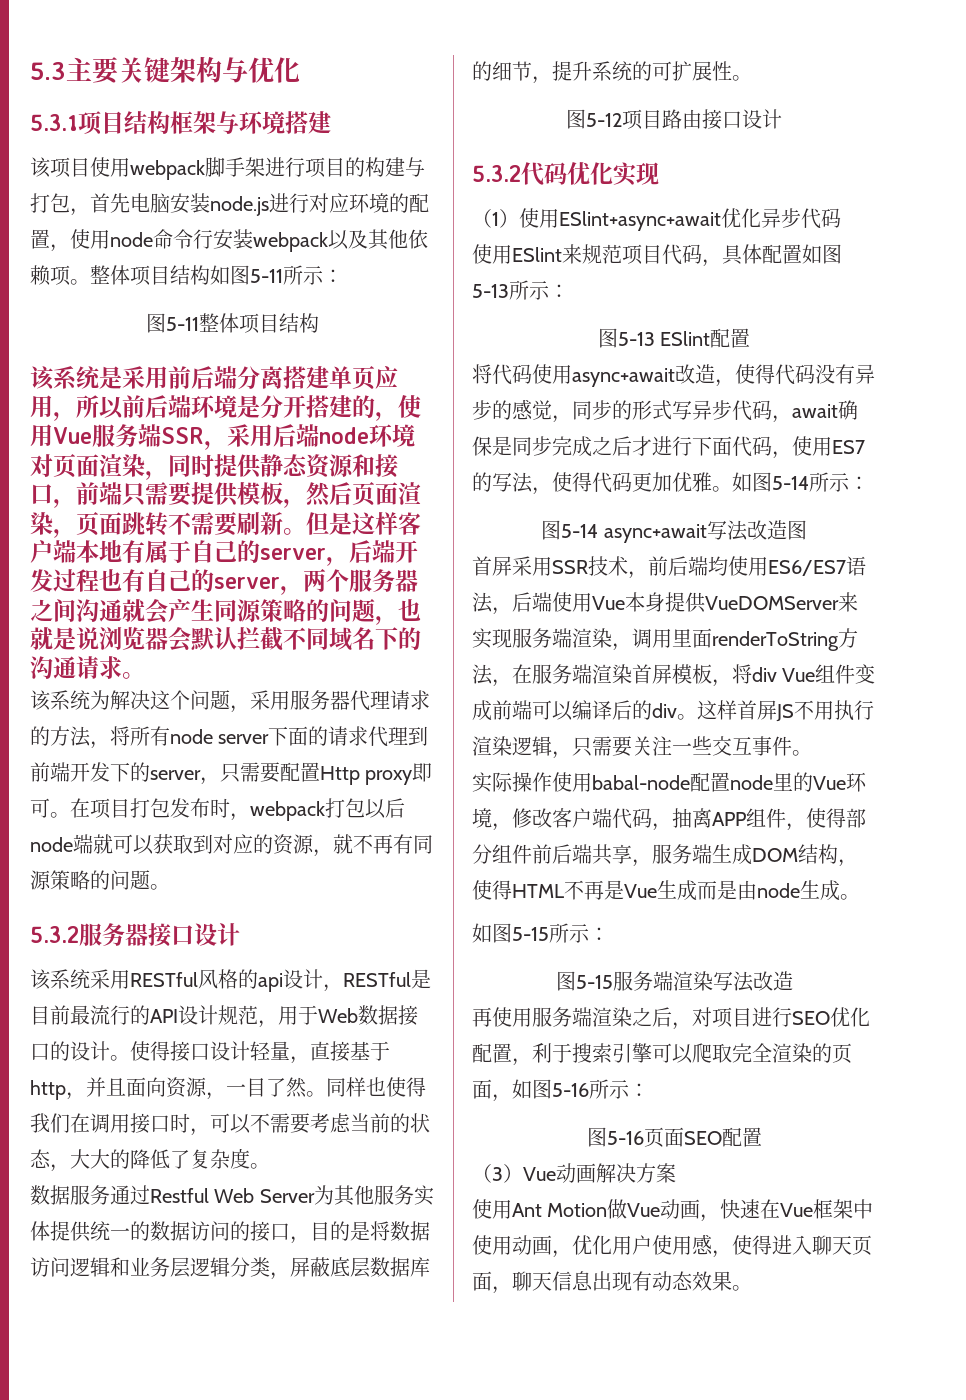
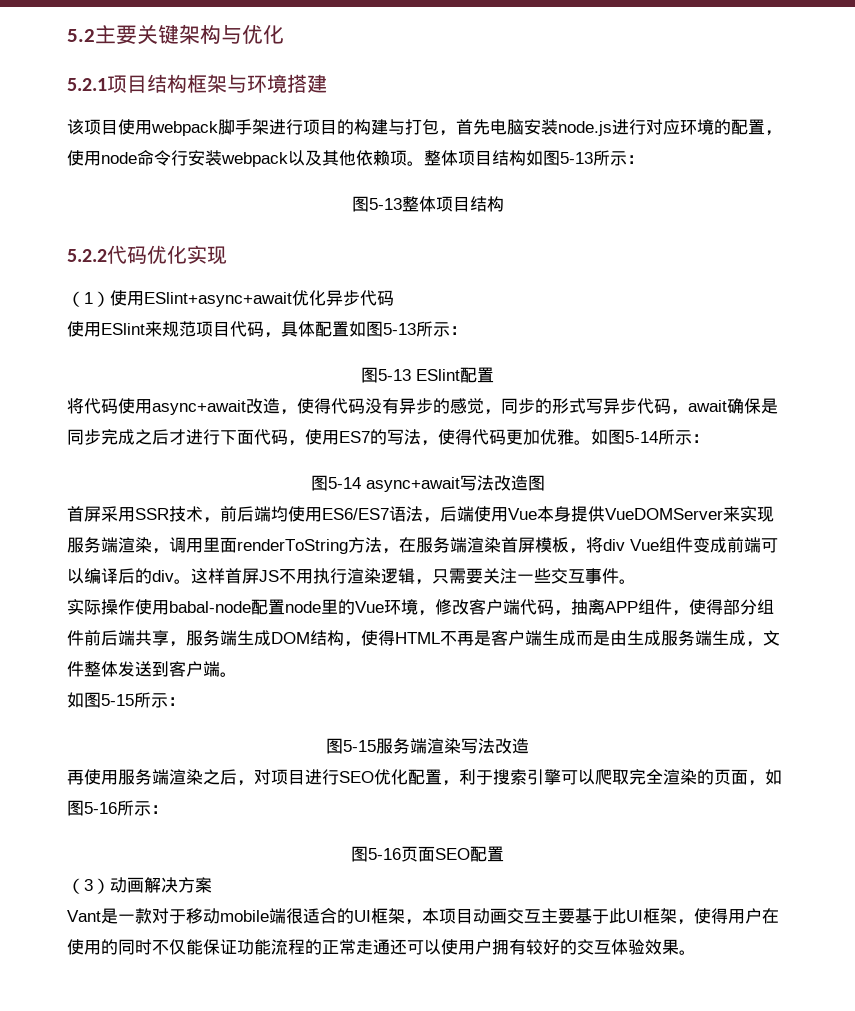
[30,62,66,80] 5.3 -> [67,29,95,42] 5.2
[30,114,78,131] 5.3.1 -> [67,78,107,91] 5.2.1
[250,265,343,285] [145,313,199,333] 5-11所示： // 图5-11 -> [560,150,644,166] [351,196,402,212] 5-13所示： // 图5-13
[30,366,398,390] [30,395,421,421] [30,424,415,450] [30,453,398,480] [30,482,421,508] [30,511,421,538] [30,540,418,566] [30,569,418,595] [30,598,421,625] [30,627,421,652] [30,656,145,679] [30,690,430,713] [30,726,429,749] [30,762,433,785] [30,798,405,821] [30,834,433,857] [30,870,170,890] [30,923,240,947] [30,969,431,992] [30,1005,418,1028] [30,1041,390,1064] [30,1077,426,1100] [30,1113,430,1136] [30,1148,270,1172] [30,1185,434,1206] [30,1221,430,1244] [30,1257,430,1280] [472,61,752,84] [566,109,782,130] [472,165,521,182] 该系统是采用前后端分离搭建单页应用，所以前后端环境是分开搭建的，使用Vue服务端SSR，采用后端node环境对页面渲染，同时提供静态资源和接口，前端只需要提供模板，然后页面渲染，页面跳转不需要刷新。但是这样客户端本地有属于自己的server，后端开发过程也有自己的server，两个服务器之间沟通就会产生同源策略的问题，也就是说浏览器会默认拦截不同域名下的沟通请求。 // 该系统为解决这个问题，采用服务器代理请求的方法，将所有node server下面的请求代理到前端开发下的server，只需要配置Http proxy即可。在项目打包发布时，webpack打包以后node端就可以获取到对应的资源，就不再有同源策略的问题。 // 5.3.2服务器接口设计 // 该系统采用RESTful风格的api设计，RESTful是目前最流行的API设计规范，用于Web数据接口的设计。使得接口设计轻量，直接基于http，并且面向资源，一目了然。同样也使得我们在调用接口时，可以不需要考虑当前的状态，大大的降低了复杂度。 // 数据服务通过Restful Web Server为其他服务实体提供统一的数据访问的接口，目的是将数据访问逻辑和业务层逻辑分类，屏蔽底层数据库的细节，提升系统的可扩展性。 // 图5-12项目路由接口设计 // 5.3.2 -> [67,249,107,262] 5.2.2
[624,884,657,898] Vue -> [491,630,542,646] 客户端
[756,880,840,901] node生成 -> [627,630,780,647] [67,661,220,677] 生成服务端生成，文件整体发送到客户端
[523,1167,556,1181] Vue -> (110, 886) none
[472,1199,874,1222] [472,1234,872,1258] [472,1271,693,1294] 使用Ant Motion做Vue动画，快速在Vue框架中使用动画，优化用户使用感，使得进入聊天页面，聊天信息出现有动态 -> [67,908,779,925] [67,939,645,955] Vant是一款对于移动mobile端很适合的UI框架，本项目动画交互主要基于此UI框架，使得用户在使用的同时不仅能保证功能流程的正常走通还可以使用户拥有较好的交互体验

